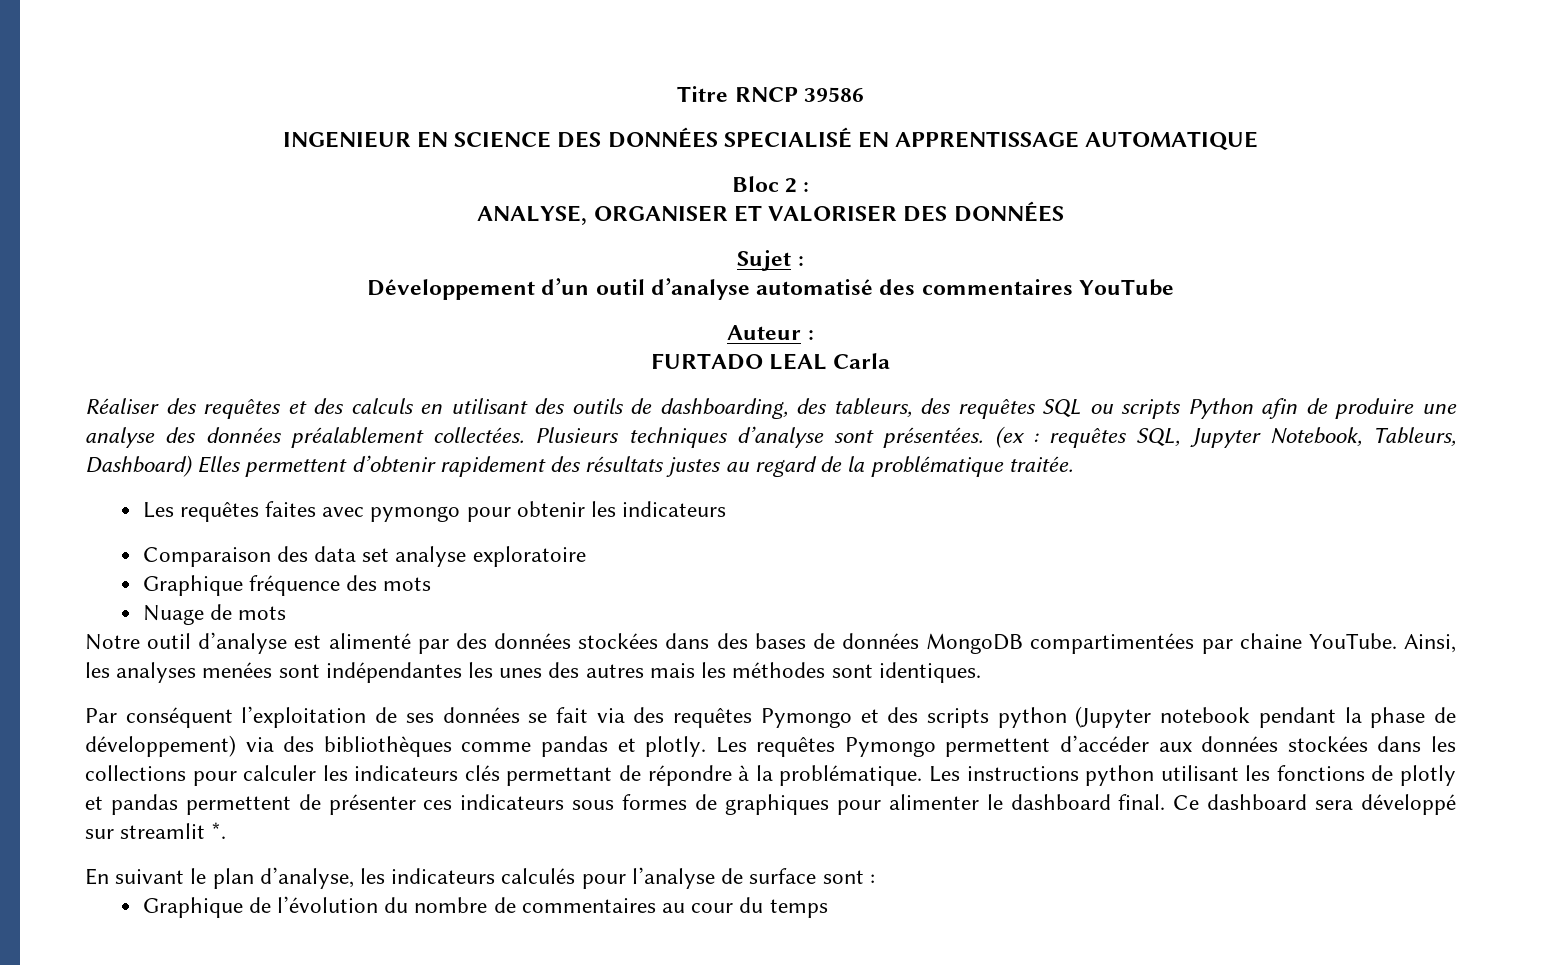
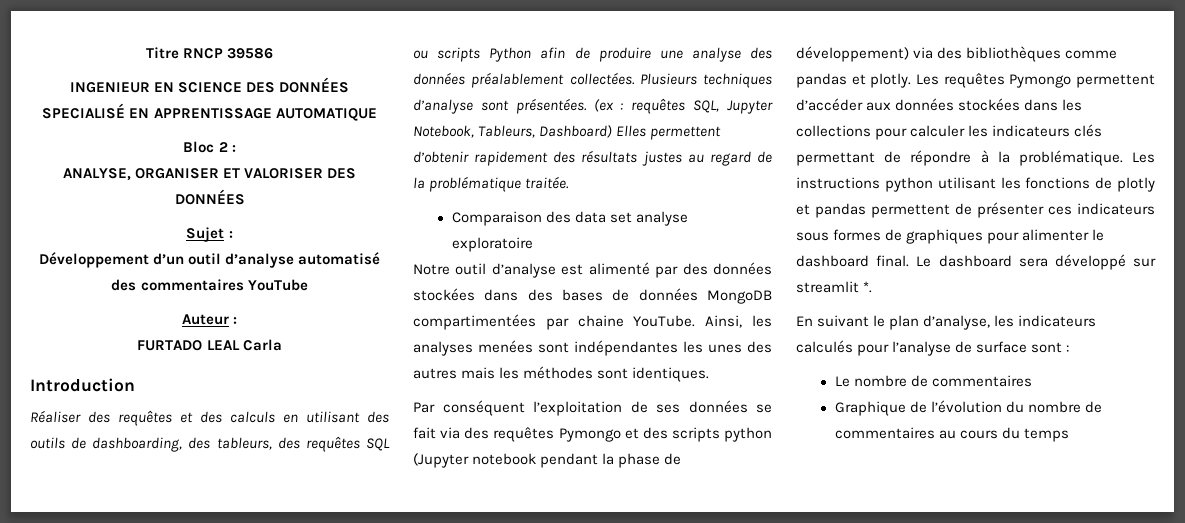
(891, 361) none -> [30,378,135,392] // Introduction
[142,501,727,522] // Les requêtes faites avec pymongo pour obtenir les indicateurs -> (570, 182) none
[142,575,432,596] [142,604,286,625] // Graphique fréquence des mots // Nuage de mots -> (533, 244) none
[1173,795,1200,810] Ce -> [916,256,932,267] Le
(875, 879) none -> [834,375,1032,387] // Le nombre de commentaires
[691,903,734,913] cour -> [959,430,998,439] cours

